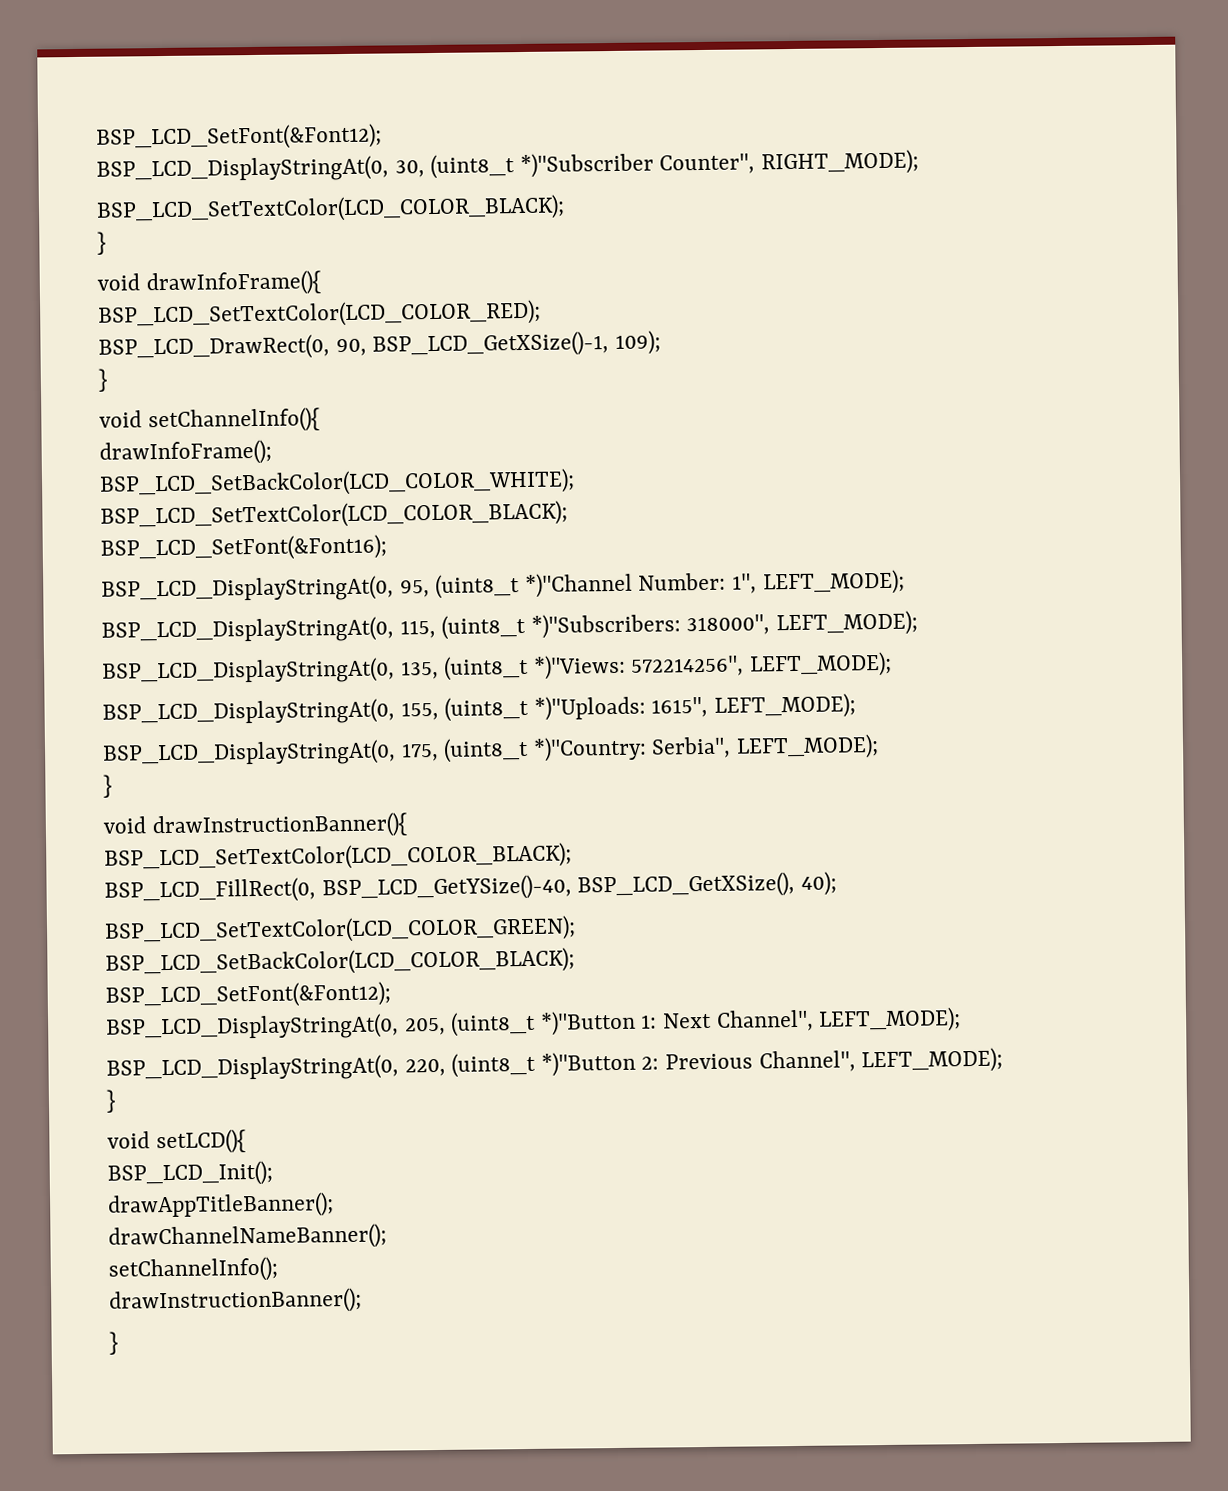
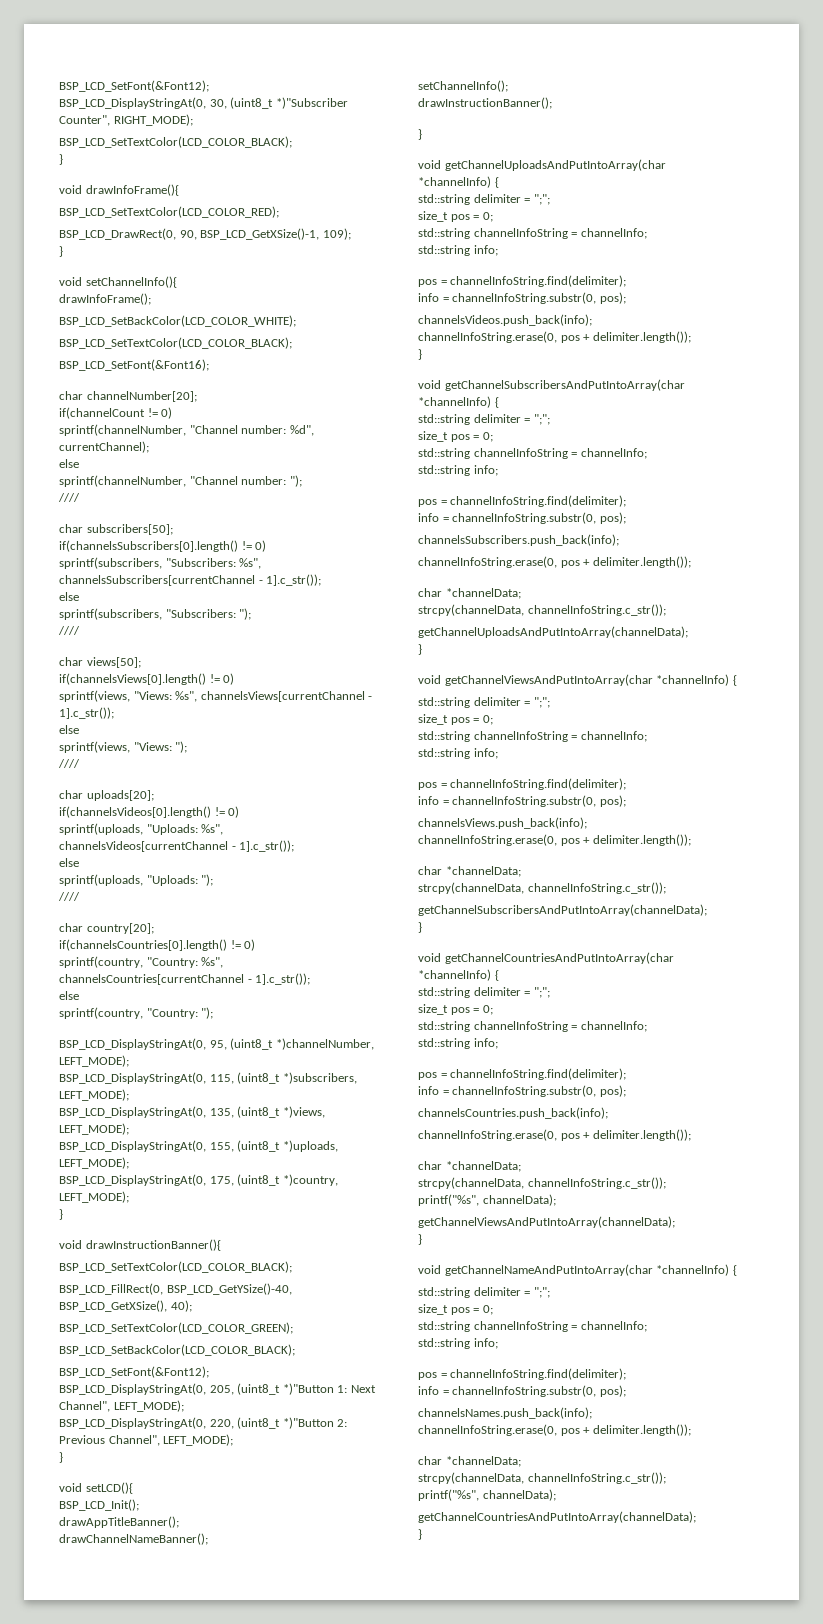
(387, 548) none -> [59,391,197,402] [59,407,173,419] [59,424,314,436] [59,441,149,453] [59,459,79,468] [59,475,302,487] [58,493,80,502] [59,524,173,535] [59,540,267,552] [59,557,262,569] [59,574,322,586] [59,592,79,601] [59,608,252,620] [58,626,80,635] [59,657,141,668] [59,673,235,685] [59,690,373,702] [59,707,114,719] [59,725,79,734] [59,741,188,753] [58,759,80,768] [59,790,154,801] [59,806,240,818] [59,823,224,835] [59,840,295,852] [59,858,79,867] [59,874,214,886] [58,892,80,901] [59,923,154,934] [59,939,256,951] [59,956,224,968] [59,973,311,985] [59,991,79,1000] [59,1007,214,1019] // char channelNumber[20]; // if(channelCount != 0) // sprintf(channelNumber, "Channel number: %d", currentChannel); // else // sprintf(channelNumber, "Channel number: "); // //// // char subscribers[50]; // if(channelsSubscribers[0].length() != 0) // sprintf(subscribers, "Subscribers: %s", channelsSubscribers[currentChannel - 1].c_str()); // else // sprintf(subscribers, "Subscribers: "); // //// // char views[50]; // if(channelsViews[0].length() != 0) // sprintf(views, "Views: %s", channelsViews[currentChannel - 1].c_str()); // else // sprintf(views, "Views: "); // //// // char uploads[20]; // if(channelsVideos[0].length() != 0) // sprintf(uploads, "Uploads: %s", channelsVideos[currentChannel - 1].c_str()); // else // sprintf(uploads, "Uploads: "); // //// // char country[20]; // if(channelsCountries[0].length() != 0) // sprintf(country, "Country: %s", channelsCountries[currentChannel - 1].c_str()); // else // sprintf(country, "Country: ");
[524,572,758,598] *)"Channel Number: 1", -> [275,1038,374,1050] *)channelNumber,
[530,613,771,639] *)"Subscribers: 318000", -> [282,1072,357,1084] *)subscribers,
[532,654,745,680] *)"Views: 572214256", -> [282,1106,325,1118] *)views,
[533,695,709,721] *)"Uploads: 1615", -> [282,1140,338,1152] *)uploads,
[532,736,732,762] *)"Country: Serbia", -> [282,1174,338,1186] *)country,
(118, 1343) none -> [418,159,666,171] [418,176,499,188] [418,194,550,205] [418,211,493,222] [418,228,647,239] [418,245,498,256] [418,275,627,287] [418,292,626,304] [418,314,592,326] [418,331,691,343] [418,349,422,360] [418,379,685,391] [418,396,499,408] [418,414,550,425] [418,431,493,442] [418,448,647,459] [418,465,498,476] [418,495,627,507] [418,512,626,524] [418,534,619,546] [418,556,691,568] [418,588,521,599] [418,604,666,616] [418,626,688,638] [418,644,422,655] [418,674,737,686] [418,697,550,708] [418,714,493,725] [418,731,647,742] [418,748,498,759] [418,778,627,790] [418,795,626,807] [418,817,587,829] [418,834,691,846] [418,866,521,877] [418,882,666,894] [418,904,707,916] [418,922,422,933] [418,952,674,964] [418,969,499,981] [418,987,550,998] [418,1004,493,1015] [418,1021,647,1032] [418,1038,498,1049] [418,1068,627,1080] [418,1085,626,1097] [418,1107,608,1119] [418,1129,691,1141] [418,1161,521,1172] [418,1177,666,1189] [418,1194,556,1206] [418,1216,675,1228] [418,1234,422,1245] [418,1264,737,1276] [418,1287,550,1298] [418,1304,493,1315] [418,1321,647,1332] [418,1338,498,1349] [418,1368,627,1380] [418,1385,626,1397] [418,1407,592,1419] [418,1424,691,1436] [418,1456,521,1467] [418,1472,666,1484] [418,1489,556,1501] [418,1511,696,1523] [418,1529,422,1540] // void getChannelUploadsAndPutIntoArray(char *channelInfo) { // std::string delimiter = ";"; // size_t pos = 0; // std::string channelInfoString = channelInfo; // std::string info; // pos = channelInfoString.find(delimiter); // info = channelInfoString.substr(0, pos); // channelsVideos.push_back(info); // channelInfoString.erase(0, pos + delimiter.length()); // } // void getChannelSubscribersAndPutIntoArray(char *channelInfo) { // std::string delimiter = ";"; // size_t pos = 0; // std::string channelInfoString = channelInfo; // std::string info; // pos = channelInfoString.find(delimiter); // info = channelInfoString.substr(0, pos); // channelsSubscribers.push_back(info); // channelInfoString.erase(0, pos + delimiter.length()); // char *channelData; // strcpy(channelData, channelInfoString.c_str()); // getChannelUploadsAndPutIntoArray(channelData); // } // void getChannelViewsAndPutIntoArray(char *channelInfo) { // std::string delimiter = ";"; // size_t pos = 0; // std::string channelInfoString = channelInfo; // std::string info; // pos = channelInfoString.find(delimiter); // info = channelInfoString.substr(0, pos); // channelsViews.push_back(info); // channelInfoString.erase(0, pos + delimiter.length()); // char *channelData; // strcpy(channelData, channelInfoString.c_str()); // getChannelSubscribersAndPutIntoArray(channelData); // } // void getChannelCountriesAndPutIntoArray(char *channelInfo) { // std::string delimiter = ";"; // size_t pos = 0; // std::string channelInfoString = channelInfo; // std::string info; // pos = channelInfoString.find(delimiter); // info = channelInfoString.substr(0, pos); // channelsCountries.push_back(info); // channelInfoString.erase(0, pos + delimiter.length()); // char *channelData; // strcpy(channelData, channelInfoString.c_str()); // printf("%s", channelData); // getChannelViewsAndPutIntoArray(channelData); // } // void getChannelNameAndPutIntoArray(char *channelInfo) { // std::string delimiter = ";"; // size_t pos = 0; // std::string channelInfoString = channelInfo; // std::string info; // pos = channelInfoString.find(delimiter); // info = channelInfoString.substr(0, pos); // channelsNames.push_back(info); // channelInfoString.erase(0, pos + delimiter.length()); // char *channelData; // strcpy(channelData, channelInfoString.c_str()); // printf("%s", channelData); // getChannelCountriesAndPutIntoArray(channelData); // }

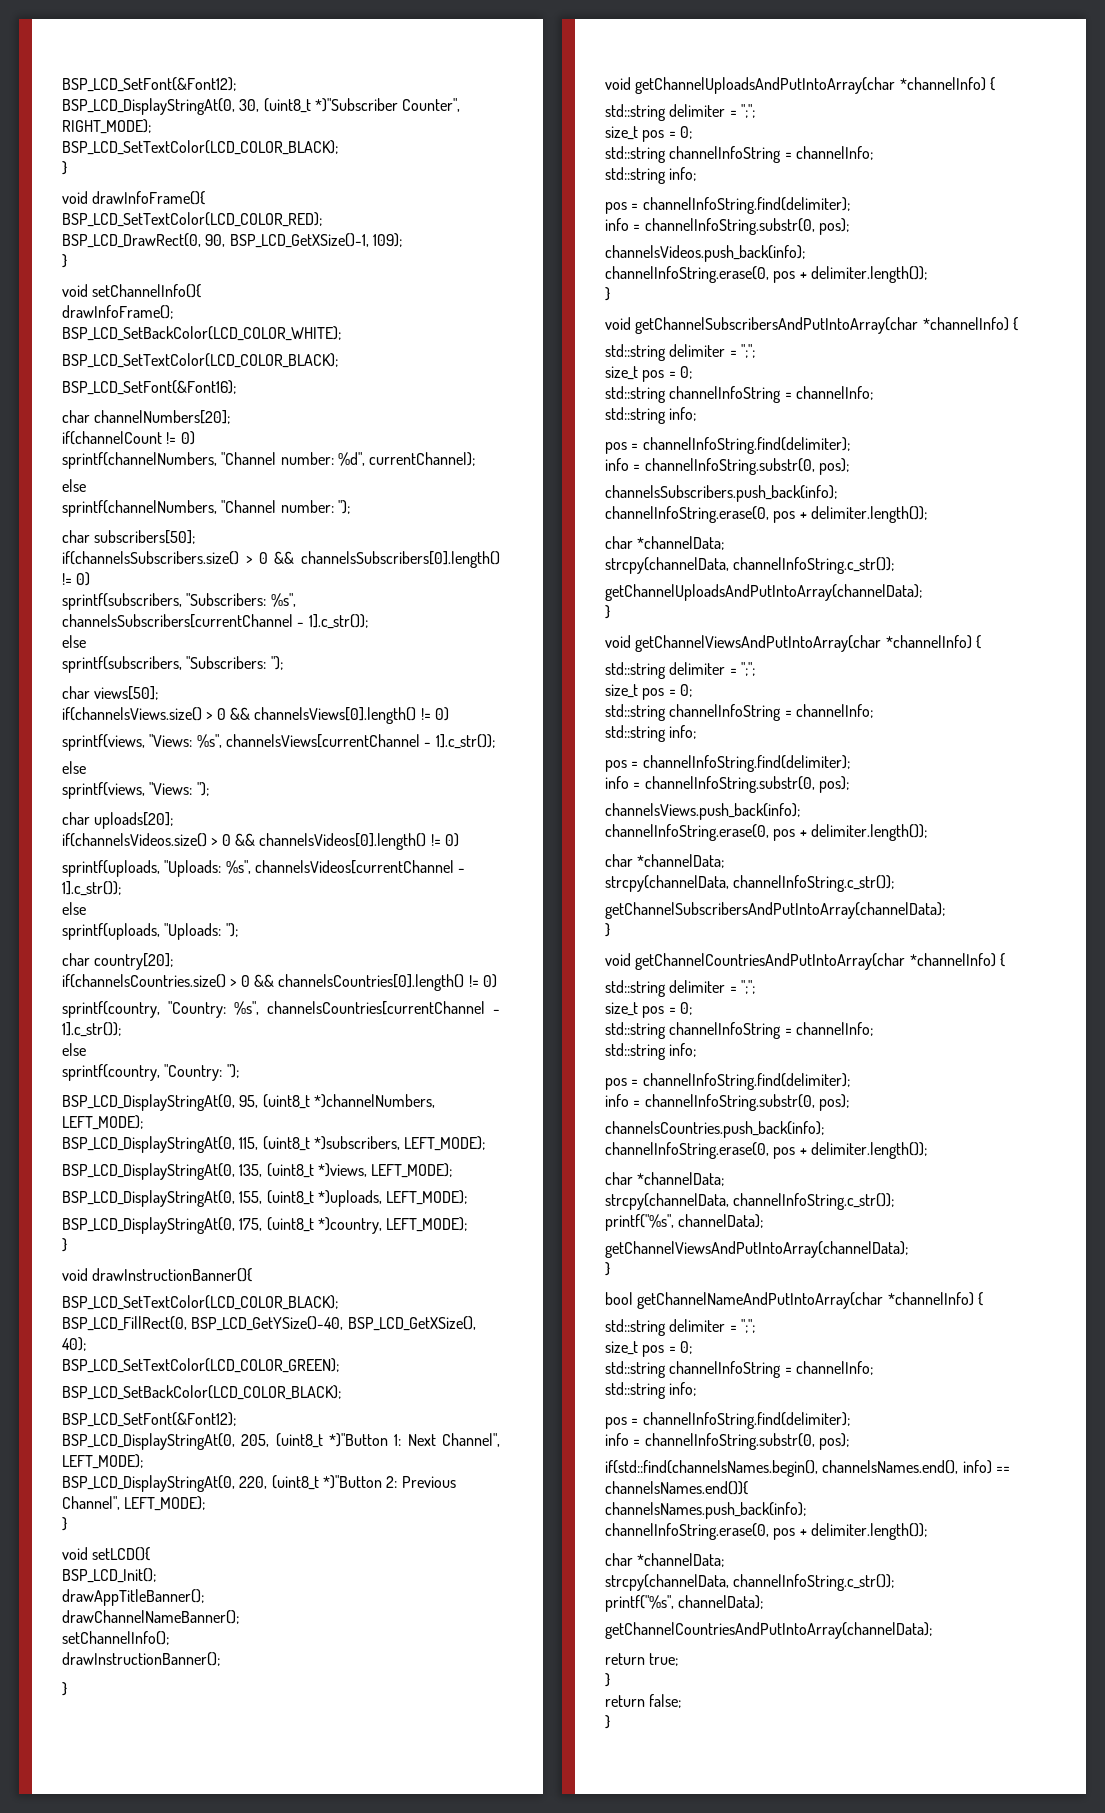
[86,391,197,402] channelNumber[20]; -> [94,410,231,424] channelNumbers[20];
[59,424,186,436] sprintf(channelNumber, -> [62,452,217,469] sprintf(channelNumbers,
[59,475,186,487] sprintf(channelNumber, -> [62,500,217,517] sprintf(channelNumbers,
[58,493,80,502] // //// -> (350, 507) none
[59,540,238,552] if(channelsSubscribers[0].length() -> [62,551,500,568] if(channelsSubscribers.size() > 0 && channelsSubscribers[0].length()
[58,626,80,635] // //// -> (283, 663) none
[59,673,206,685] if(channelsViews[0].length() -> [62,707,417,724] if(channelsViews.size() > 0 && channelsViews[0].length()
[58,759,80,768] // //// -> (209, 789) none
[59,806,211,818] if(channelsVideos[0].length() -> [62,833,427,850] if(channelsVideos.size() > 0 && channelsVideos[0].length()
[58,892,80,901] // //// -> (238, 930) none
[59,939,227,951] if(channelsCountries[0].length() -> [62,974,465,991] if(channelsCountries.size() > 0 && channelsCountries[0].length()
[275,1038,374,1050] *)channelNumber, -> [313,1094,435,1108] *)channelNumbers,
[418,1265,441,1274] void -> [605,1292,633,1305] bool
(626, 1391) none -> [605,1460,1010,1477] [605,1481,748,1495] // if(std::find(channelsNames.begin(), channelsNames.end(), info) == channelsNames.end()){
[418,1529,422,1540] // } -> [605,1653,679,1666] [605,1673,610,1687] [605,1694,682,1708] [605,1715,610,1729] // return true; // } // return false; // }

